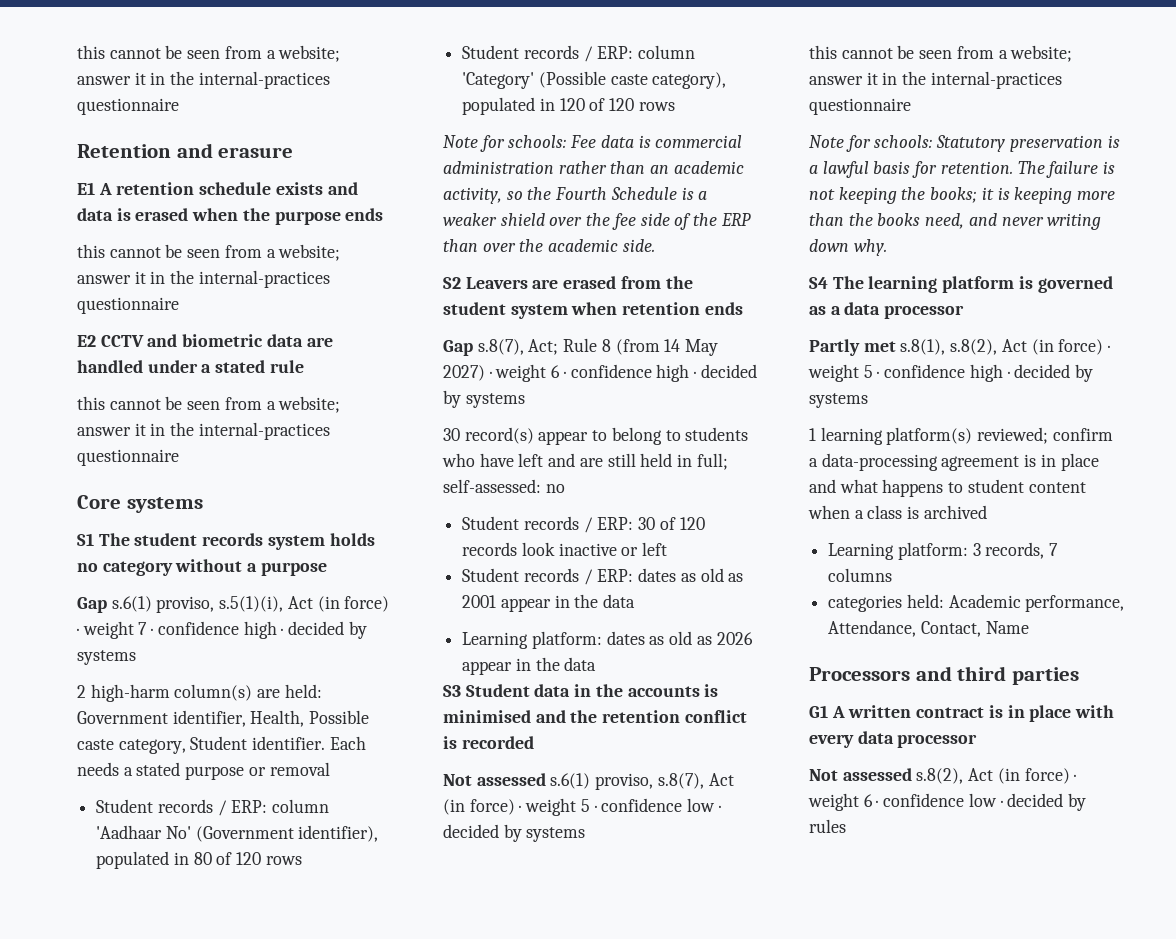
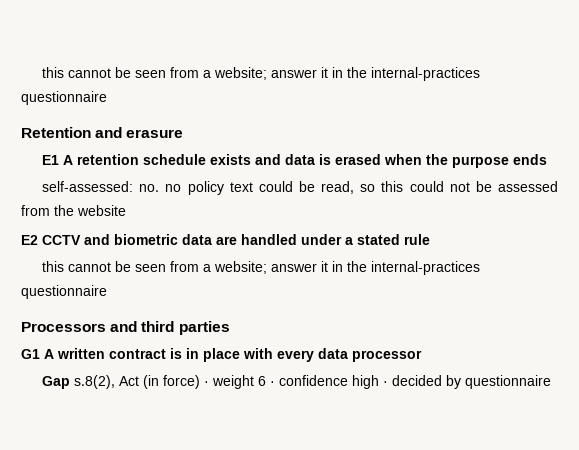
[77,244,341,261] [77,270,330,288] [77,297,179,314] this cannot be seen from a website; answer it in the internal-practices questionnaire -> [42,181,558,195] [21,205,126,216] self-assessed: no. no policy text could be read, so this could not be assessed from the website
[77,495,203,513] [77,533,375,550] [77,559,327,576] [77,596,390,613] [77,621,367,639] [77,650,136,665] [77,684,322,702] [77,710,370,727] [77,736,366,754] [77,762,330,780] [96,799,330,816] [96,825,379,842] [96,851,302,869] [462,45,696,62] [462,71,727,89] [462,97,675,115] [443,135,743,152] [443,161,744,174] [443,187,708,204] [443,213,751,230] [443,239,655,252] [443,276,693,289] [443,302,743,319] [443,338,719,356] [443,364,757,382] [443,390,525,408] [443,427,749,445] [442,453,728,470] [443,479,565,493] [462,516,705,533] [462,542,668,556] [462,568,744,585] [462,594,636,612] [462,631,753,649] [462,657,597,675] [443,684,719,697] [443,710,747,723] [443,736,534,749] [443,773,734,790] [443,798,721,816] [443,824,586,842] [809,45,1073,62] [809,71,1062,89] [809,98,911,115] [809,135,1120,152] [809,161,1116,178] [809,187,1116,204] [809,213,1102,230] [809,239,887,256] [809,276,1113,293] [809,302,965,319] [809,339,1111,356] [808,364,1094,382] [809,393,868,408] [809,427,1113,445] [809,453,1099,471] [809,479,1086,497] [808,505,987,519] [828,542,1059,560] [828,568,893,582] [828,594,1125,612] [828,620,1029,637] // Core systems // S1 The student records system holds no category without a purpose // Gap s.6(1) proviso, s.5(1)(i), Act (in force) · weight 7 · confidence high · decided by systems // 2 high-harm column(s) are held: Government identifier, Health, Possible caste category, Student identifier. Each needs a stated purpose or removal // Student records / ERP: column 'Aadhaar No' (Government identifier), populated in 80 of 120 rows // Student records / ERP: column 'Category' (Possible caste category), populated in 120 of 120 rows // Note for schools: Fee data is commercial administration rather than an academic activity, so the Fourth Schedule is a weaker shield over the fee side of the ERP than over the academic side. // S2 Leavers are erased from the student system when retention ends // Gap s.8(7), Act; Rule 8 (from 14 May 2027) · weight 6 · confidence high · decided by systems // 30 record(s) appear to belong to students who have left and are still held in full; self-assessed: no // Student records / ERP: 30 of 120 records look inactive or left // Student records / ERP: dates as old as 2001 appear in the data // Learning platform: dates as old as 2026 appear in the data // S3 Student data in the accounts is minimised and the retention conflict is recorded // Not assessed s.6(1) proviso, s.8(7), Act (in force) · weight 5 · confidence low · decided by systems // this cannot be seen from a website; answer it in the internal-practices questionnaire // Note for schools: Statutory preservation is a lawful basis for retention. The failure is not keeping the books; it is keeping more than the books need, and never writing down why. // S4 The learning platform is governed as a data processor // Partly met s.8(1), s.8(2), Act (in force) · weight 5 · confidence high · decided by systems // 1 learning platform(s) reviewed; confirm a data-processing agreement is in place and what happens to student content when a class is archived // Learning platform: 3 records, 7 columns // categories held: Academic performance, Attendance, Contact, Name -> (107, 292) none
[809,768,912,781] Not assessed -> [42,376,71,389] Gap
[968,793,1087,811] [809,819,846,833] low · decided by rules -> [352,375,552,389] high · decided by questionnaire

